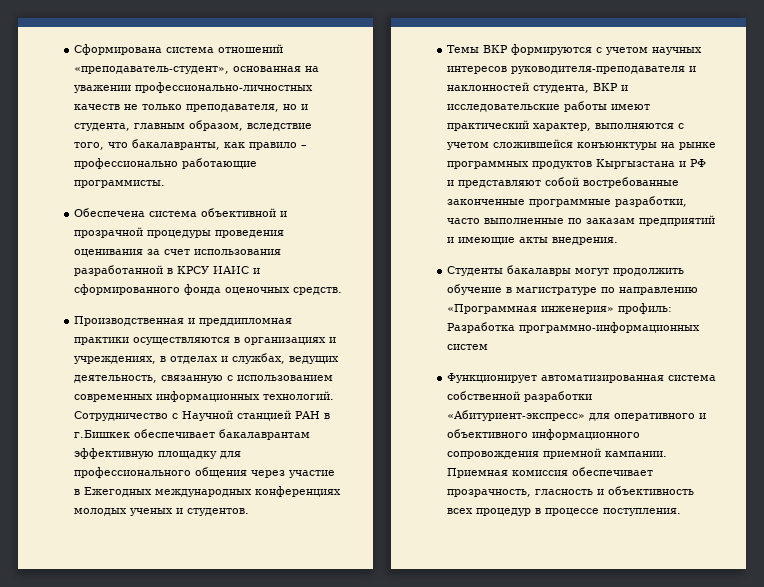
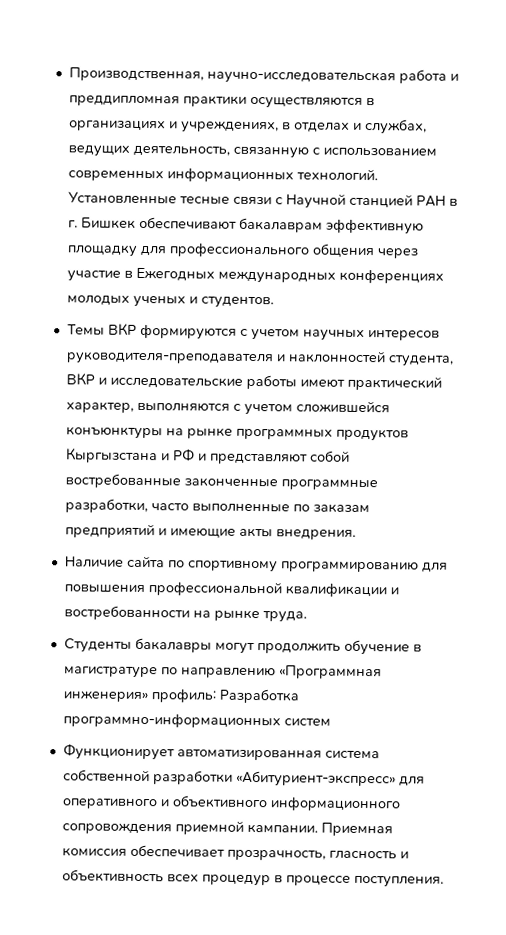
[74,44,284,55] [74,66,320,74] [74,82,314,93] [74,104,309,112] [74,120,313,131] [74,139,308,150] [74,158,258,169] [74,180,166,188] [74,208,288,217] [74,227,285,238] [74,249,282,257] [74,265,261,276] [74,284,343,295] [74,316,185,326] Сформирована система отношений «преподаватель-студент», основанная на уважении профессионально-личностных качеств не только преподавателя, но и студента, главным образом, вследствие того, что бакалавранты, как правило – профессионально работающие программисты. // Обеспечена система объективной и прозрачной процедуры проведения оценивания за счет использования разработанной в КРСУ ИАИС и сформированного фонда оценочных средств. // Производственная -> [68,66,447,85] Производственная, научно-исследовательская работа
[74,411,169,421] Сотрудничество -> [67,191,272,206] Установленные тесные связи
[74,429,311,440] г.Бишкек обеспечивает бакалаврантам -> [67,216,323,233] г. Бишкек обеспечивают бакалаврам
(619, 241) none -> [64,555,448,573] [63,581,399,598] [63,605,307,623] // Наличие сайта по спортивному программированию для повышения профессиональной квалификации и востребованности на рынке труда.

